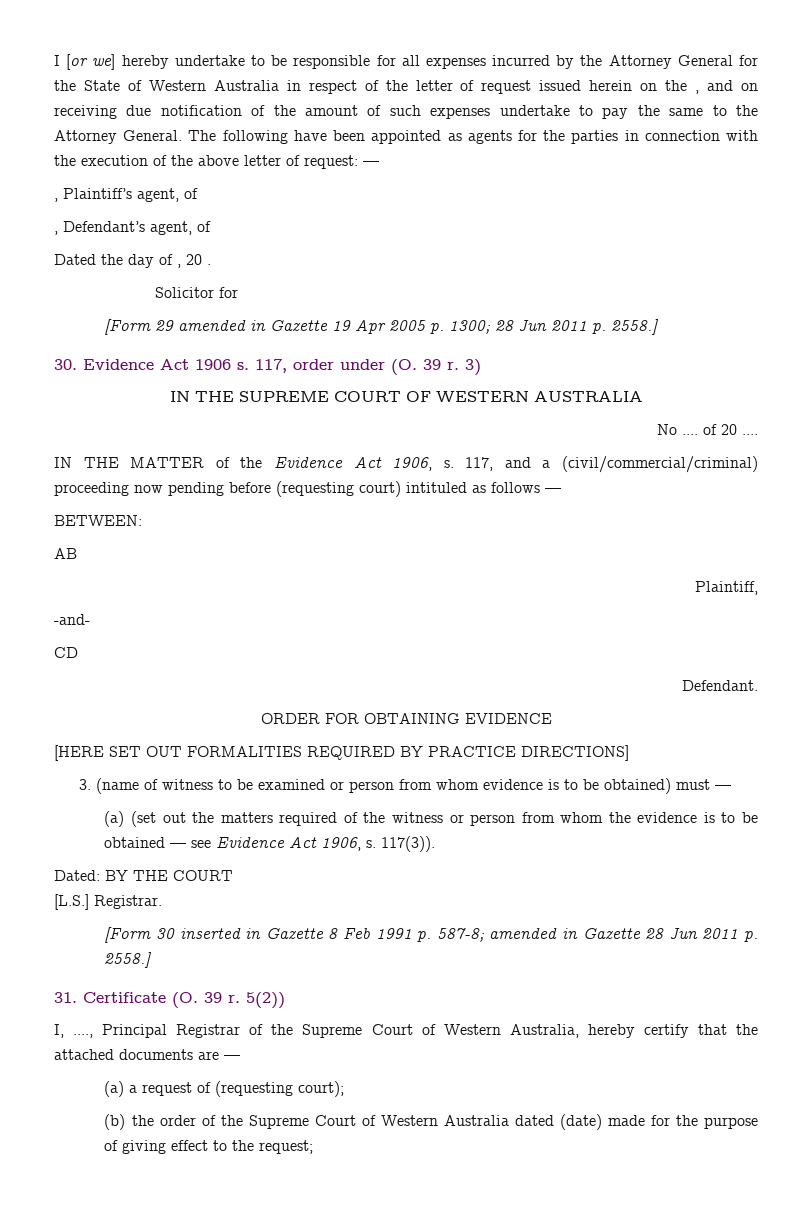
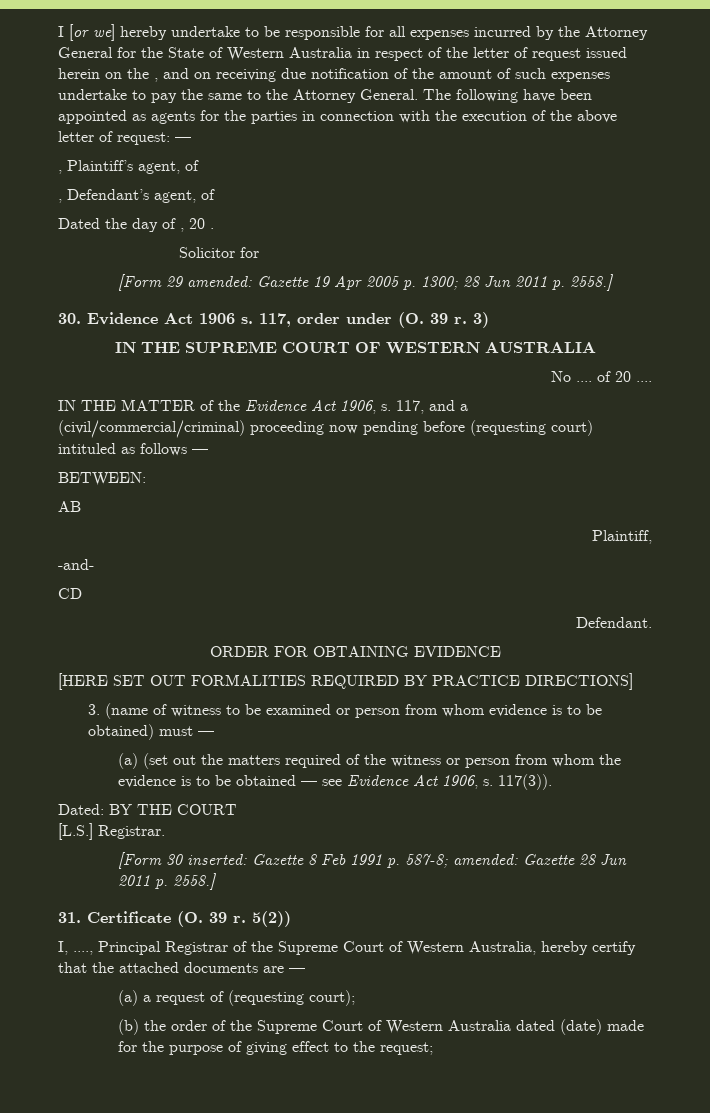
[178,320,267,331] amended in -> [187,276,253,287] amended:
[179,928,262,939] inserted in -> [187,854,248,865] inserted:
[489,928,579,939] amended in -> [453,854,519,865] amended:

